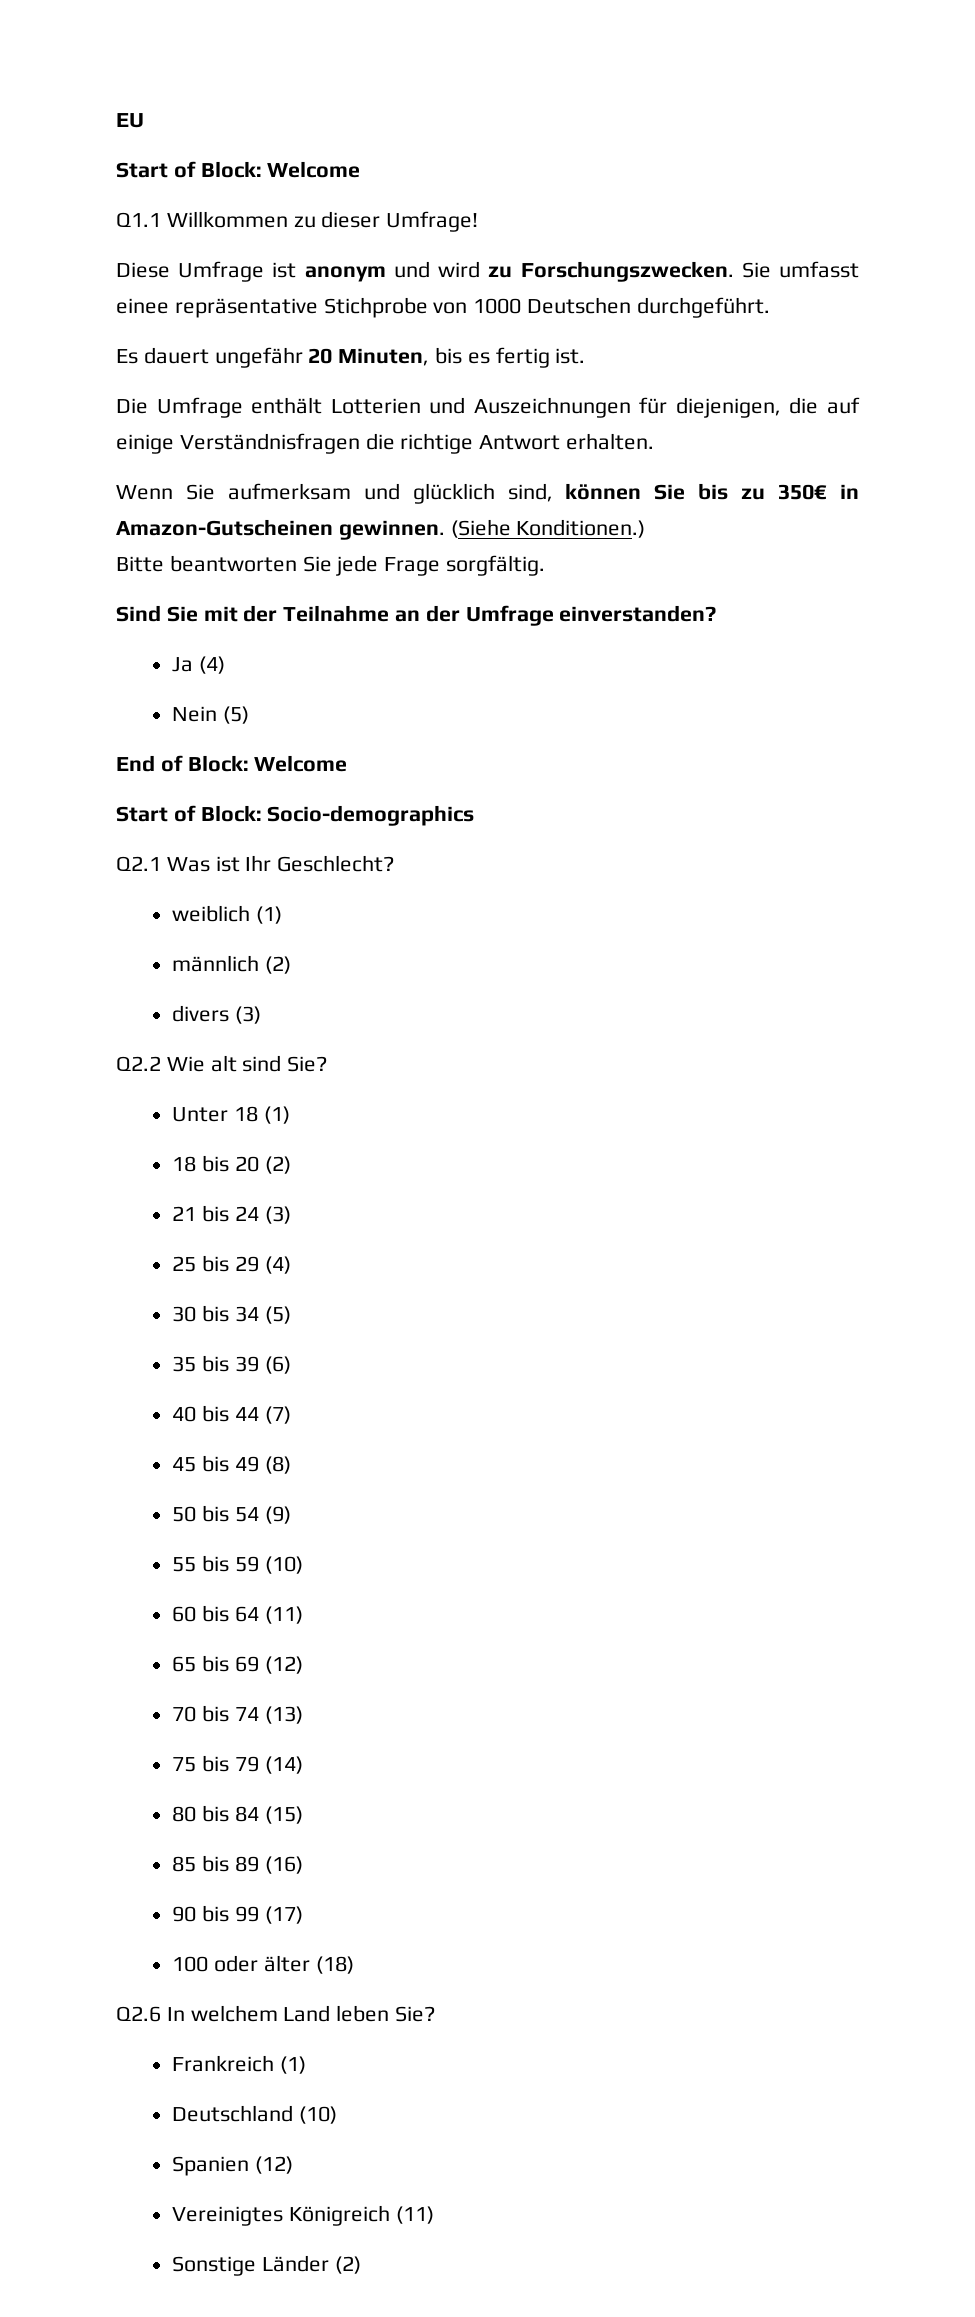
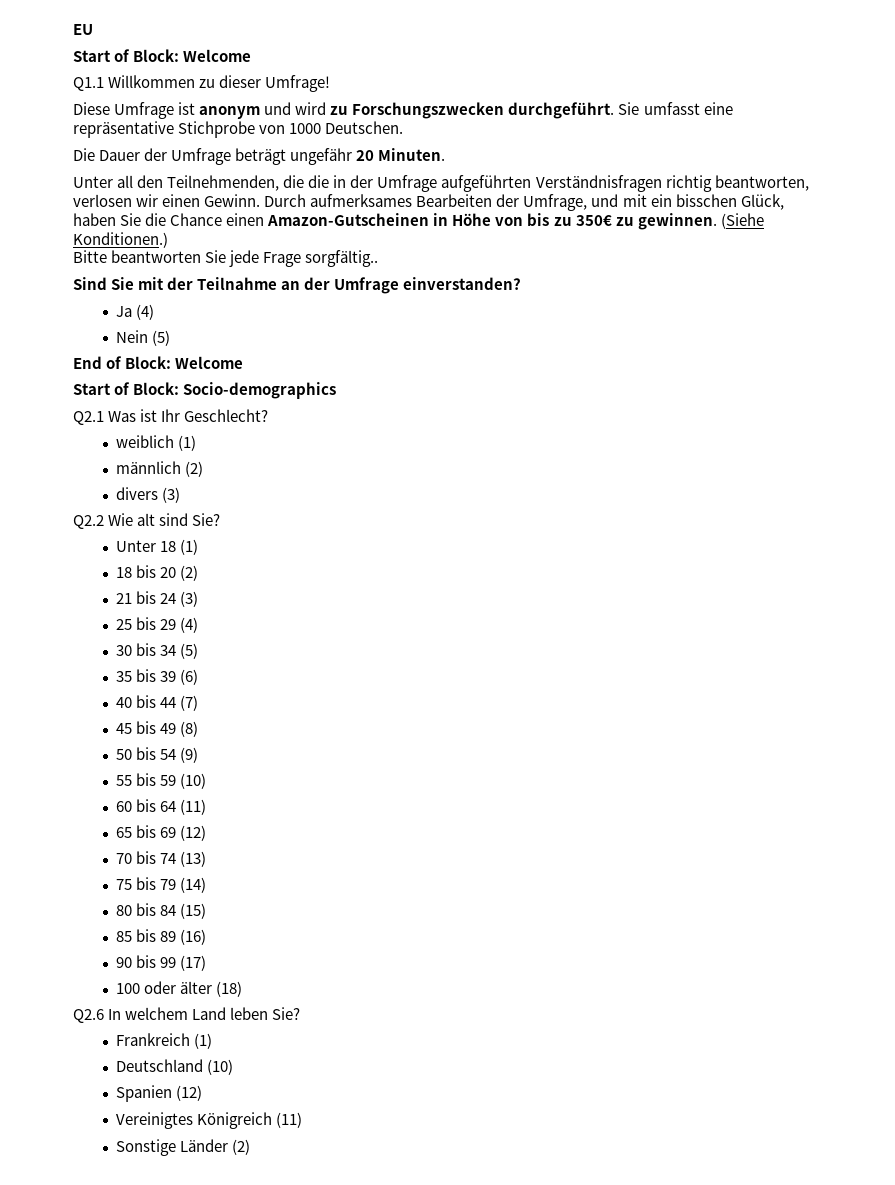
[520,261,734,282] Forschungszwecken. -> [352,102,615,119] Forschungszwecken durchgeführt.
[116,298,169,314] einee -> [703,102,733,115] eine
[527,297,770,318] [116,347,586,368] [116,397,860,418] [116,433,655,454] [116,483,686,504] Deutschen durchgeführt. // Es dauert ungefähr 20 Minuten, bis es fertig ist. // Die Umfrage enthält Lotterien und Auszeichnungen für diejenigen, die auf einige Verständnisfragen die richtige Antwort erhalten. // Wenn Sie aufmerksam und glücklich sind, können Sie -> [325,121,404,134] [73,148,446,165] [73,175,809,192] [73,194,784,211] [73,213,524,226] Deutschen. // Die Dauer der Umfrage beträgt ungefähr 20 Minuten. // Unter all den Teilnehmenden, die die in der Umfrage aufgeführten Verständnisfragen richtig beantworten, verlosen wir einen Gewinn. Durch aufmerksames Bearbeiten der Umfrage, und mit ein bisschen Glück, haben Sie die Chance einen Amazon-Gutscheinen in Höhe von
[839,484,859,499] [116,519,333,536] in Amazon-Gutscheinen -> [615,217,634,226] zu
[446,555,546,576] sorgfältig. -> [305,250,379,267] sorgfältig..

